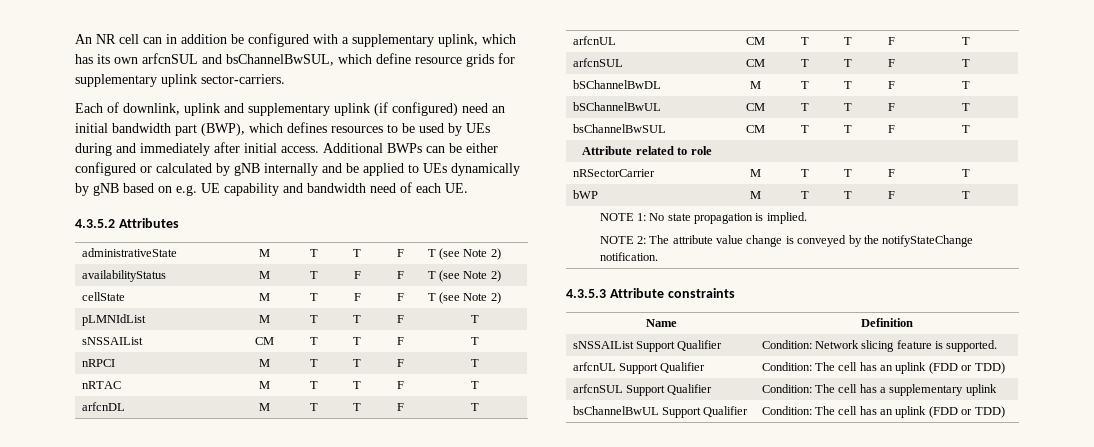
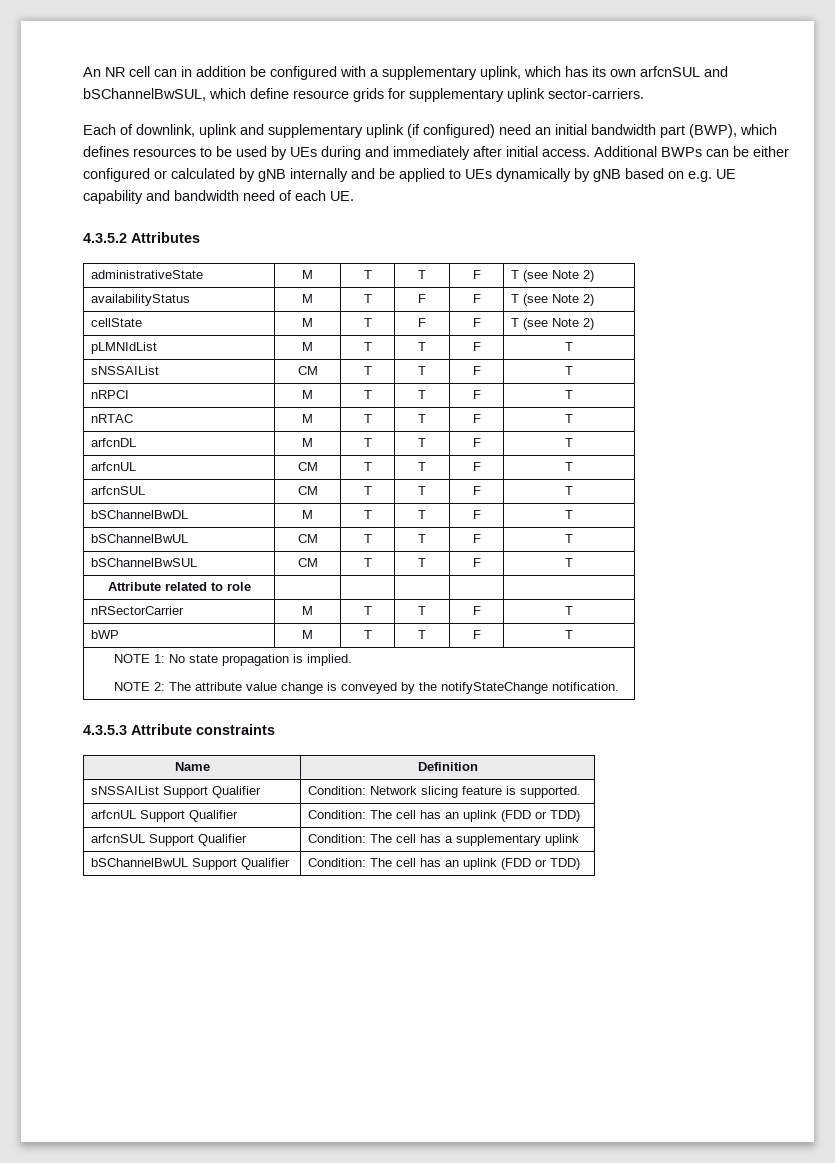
[226,54,334,66] bsChannelBwSUL, -> [83,88,206,101] bSChannelBwSUL,
[572,124,666,133] bsChannelBwSUL -> [91,558,198,567] bSChannelBwSUL
[572,406,659,415] bsChannelBwUL -> [91,858,189,867] bSChannelBwUL

